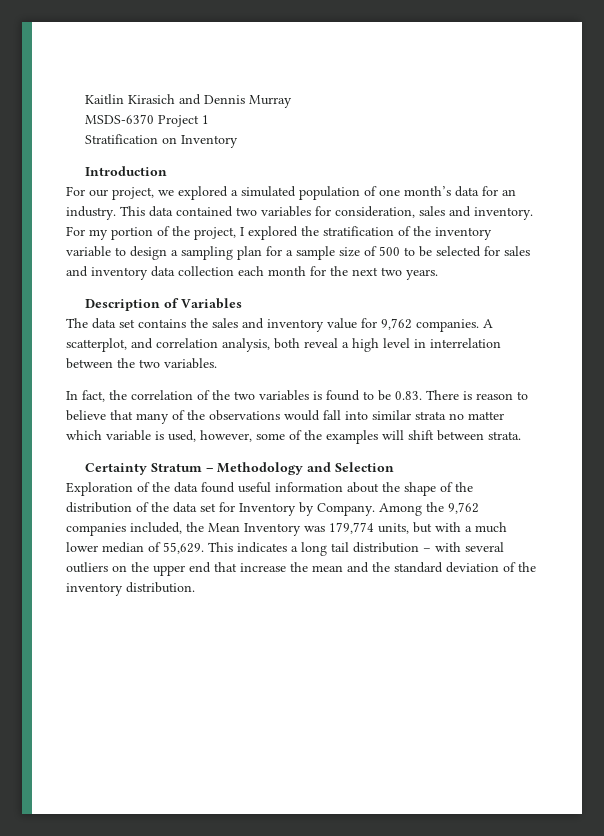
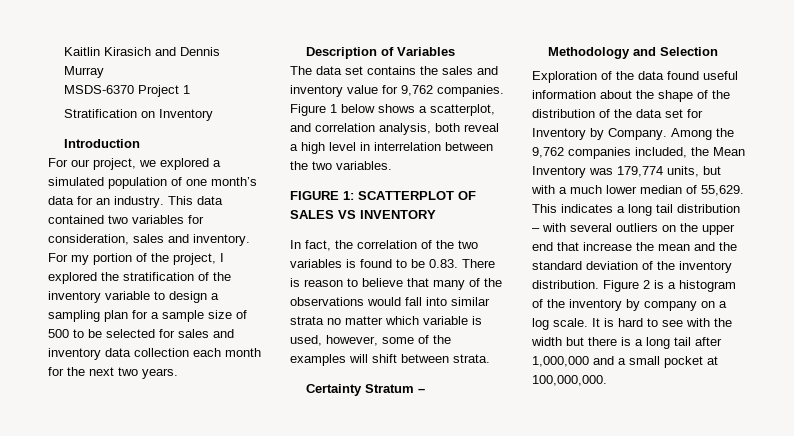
[483,319,493,328] A -> [290,104,427,116] Figure 1 below shows a
(217, 363) none -> [290,191,476,200] [290,210,436,219] // FIGURE 1: SCATTERPLOT OF SALES VS INVENTORY
(195, 587) none -> [603,280,736,292] [532,299,727,311] [532,318,732,330] [531,337,722,349] [532,356,718,368] [532,375,607,386] Figure 2 is a histogram of the inventory by company on a log scale. It is hard to see with the width but there is a long tail after 1,000,000 and a small pocket at 100,000,000.

